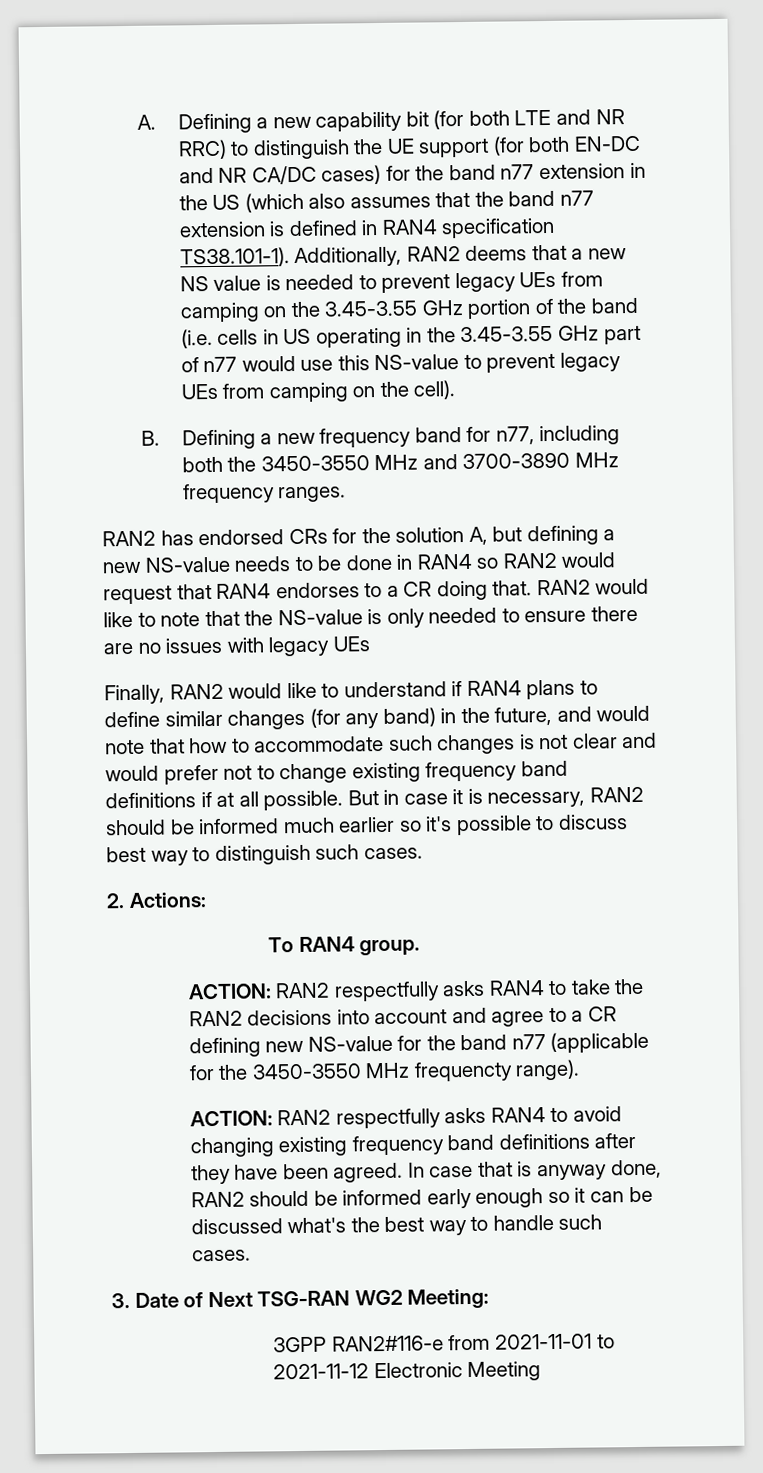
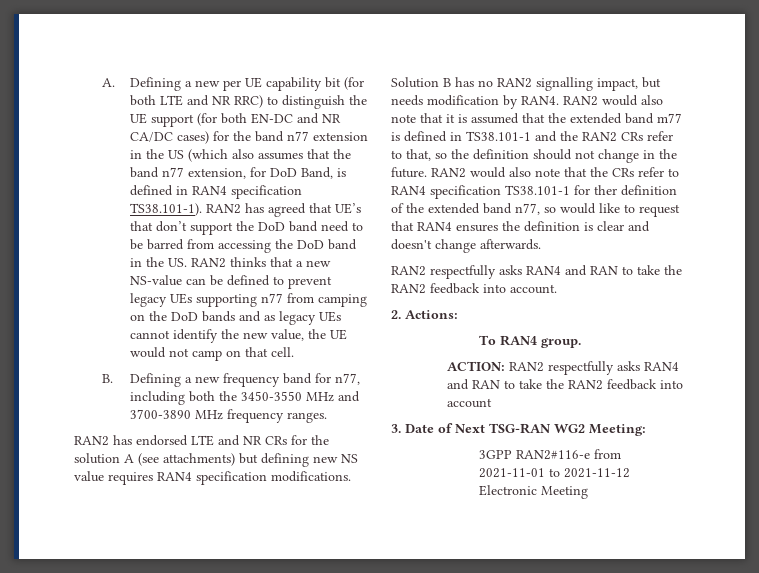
(312, 122) none -> [222,77,262,91] per UE
[178,221,266,238] extension -> [187,167,333,179] extension, for DoD Band,
[294,244,627,268] [179,271,603,293] [179,297,638,323] [180,325,641,349] [180,352,621,373] [180,380,457,403] Additionally, RAN2 deems that a new NS value is needed to prevent legacy UEs from camping on the 3.45-3.55 GHz portion of the band (i.e. cells in US operating in the 3.45-3.55 GHz part of n77 would use this NS-value to prevent legacy UEs from camping on the cell). -> [205,203,361,217] [129,221,363,235] [129,239,357,253] [129,257,331,268] [129,275,332,289] [129,293,367,307] [129,311,341,325] [129,329,347,343] [129,347,294,361] RAN2 has agreed that UE’s that don’t support the DoD band need to be barred from accessing the DoD band in the US. RAN2 thinks that a new NS-value can be defined to prevent legacy UEs supporting n77 from camping on the DoD bands and as legacy UEs cannot identify the new value, the UE would not camp on that cell.
(285, 537) none -> [191,435,262,446] LTE and NR
[468,525,616,546] [102,552,617,574] [103,578,650,605] [103,605,638,628] [103,636,370,657] [104,679,598,705] [104,705,651,730] [105,732,658,755] [105,760,568,785] [105,786,644,811] [105,814,628,836] [106,844,423,866] A, but defining a new NS-value needs to be done in RAN4 so RAN2 would request that RAN4 endorses to a CR doing that. RAN2 would like to note that the NS-value is only needed to ensure there are no issues with legacy UEs // Finally, RAN2 would like to understand if RAN4 plans to define similar changes (for any band) in the future, and would note that how to accommodate such changes is not clear and would prefer not to change existing frequency band definitions if at all possible. But in case it is necessary, RAN2 should be informed much earlier so it's possible to discuss best way to distinguish such cases. -> [124,453,358,467] [74,471,351,485] [391,77,661,91] [391,95,663,109] [391,113,682,124] [391,131,673,142] [391,149,677,163] [391,167,679,178] [391,185,677,199] [391,203,680,217] [391,221,650,232] [391,239,541,253] [391,265,682,279] [391,283,557,294] A (see attachments) but defining new NS value requires RAN4 specification modifications. Solution B has no RAN2 signalling impact, but needs modification by RAN4. RAN2 would also note that it is assumed that the extended band m77 is defined in TS38.101-1 and the RAN2 CRs refer to that, so the definition should not change in the future. RAN2 would also note that the CRs refer to RAN4 specification TS38.101-1 for ther definition of the extended band n77, so would like to request that RAN4 ensures the definition is clear and doesn't change afterwards. // RAN2 respectfully asks RAN4 and RAN to take the RAN2 feedback into account.
[548,978,645,996] [188,1009,333,1027] to take the RAN2 decisions -> [446,379,657,390] and RAN to take the RAN2 feedback
[451,1006,617,1027] [188,1031,650,1058] [188,1059,581,1082] [189,1106,622,1129] [189,1132,637,1158] [190,1159,662,1185] [190,1186,653,1209] [190,1214,603,1236] [191,1249,251,1262] and agree to a CR defining new NS-value for the band n77 (applicable for the 3450-3550 MHz frequencty range). // ACTION: RAN2 respectfully asks RAN4 to avoid changing existing frequency band definitions after they have been agreed. In case that is anyway done, RAN2 should be informed early enough so it can be discussed what's the best way to handle such cases. -> (492, 403) none

